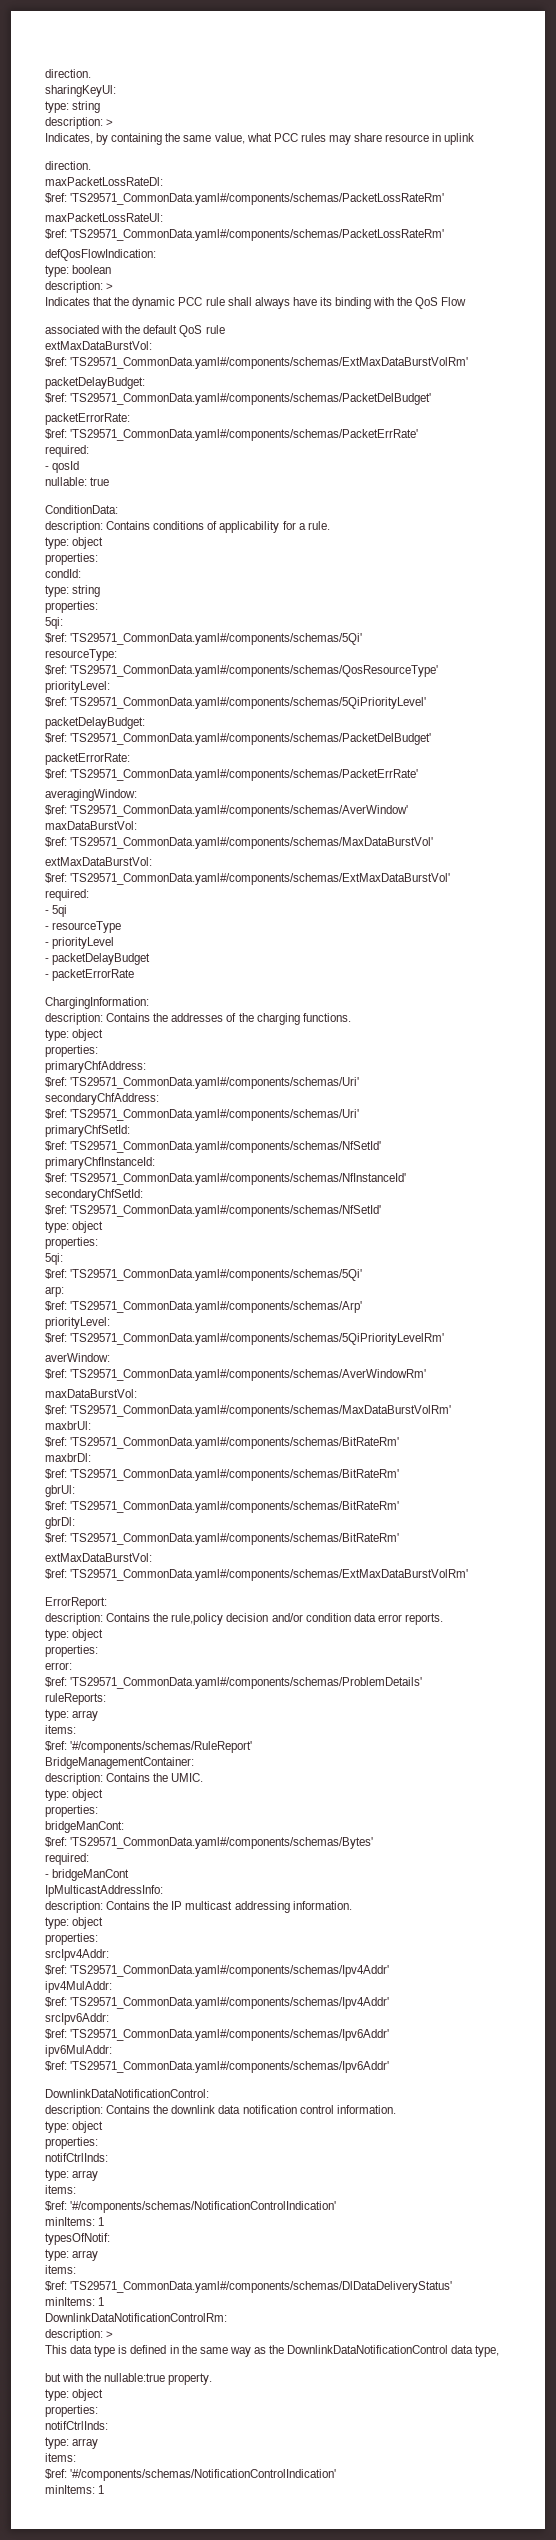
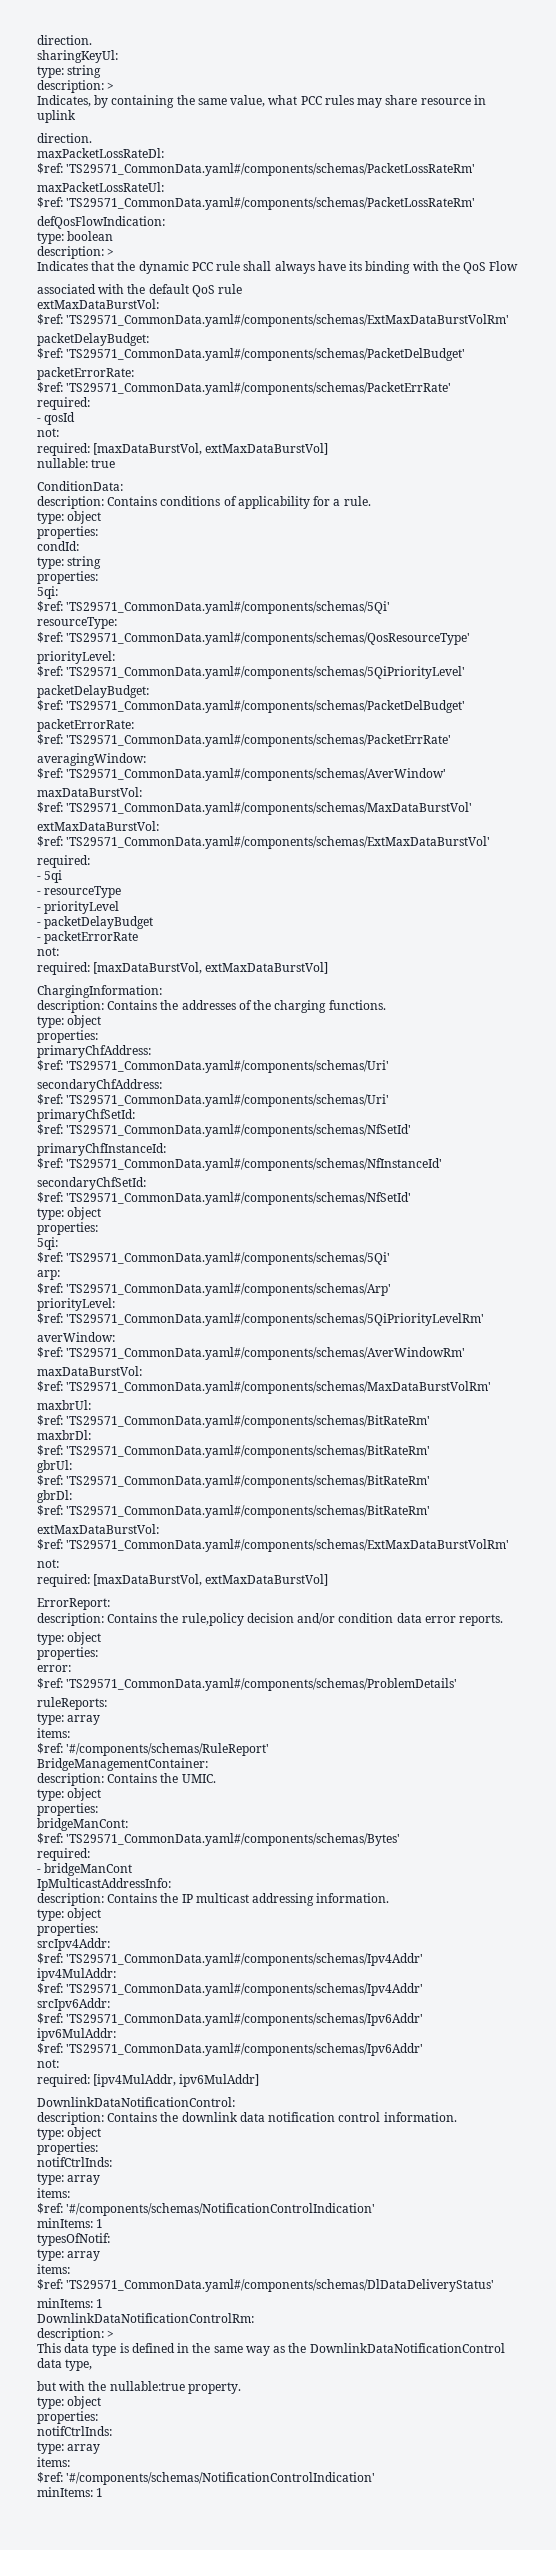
(80, 467) none -> [37,428,59,437] [37,443,329,456] // not: // required: [maxDataBurstVol, extMaxDataBurstVol]
(135, 975) none -> [37,947,59,956] [37,962,329,975] // not: // required: [maxDataBurstVol, extMaxDataBurstVol]
(469, 1575) none -> [37,1559,59,1568] [37,1574,329,1587] // not: // required: [maxDataBurstVol, extMaxDataBurstVol]
(390, 2067) none -> [37,2059,59,2068] [37,2074,260,2087] // not: // required: [ipv4MulAddr, ipv6MulAddr]

